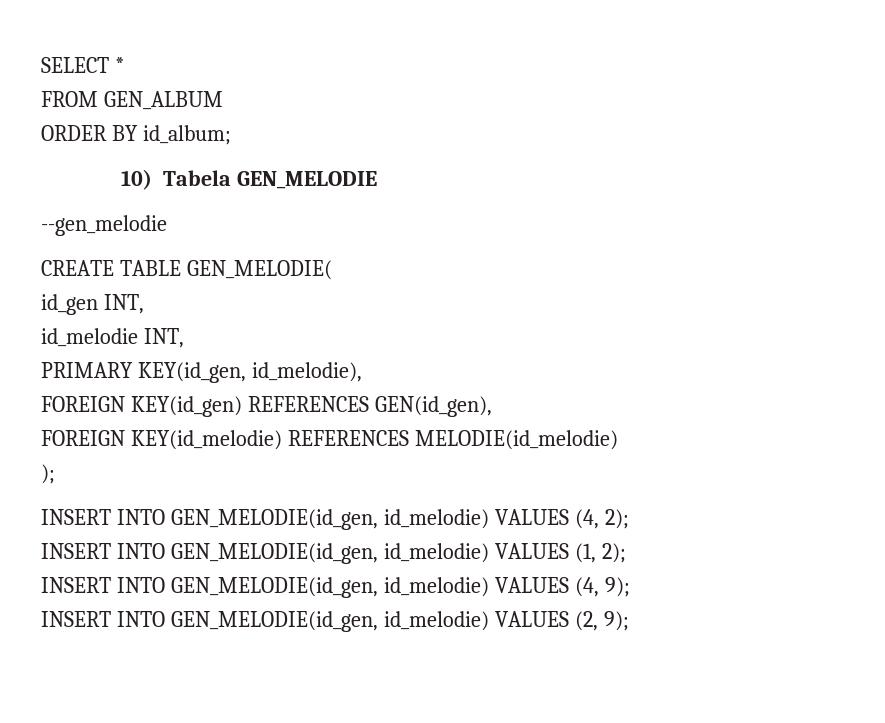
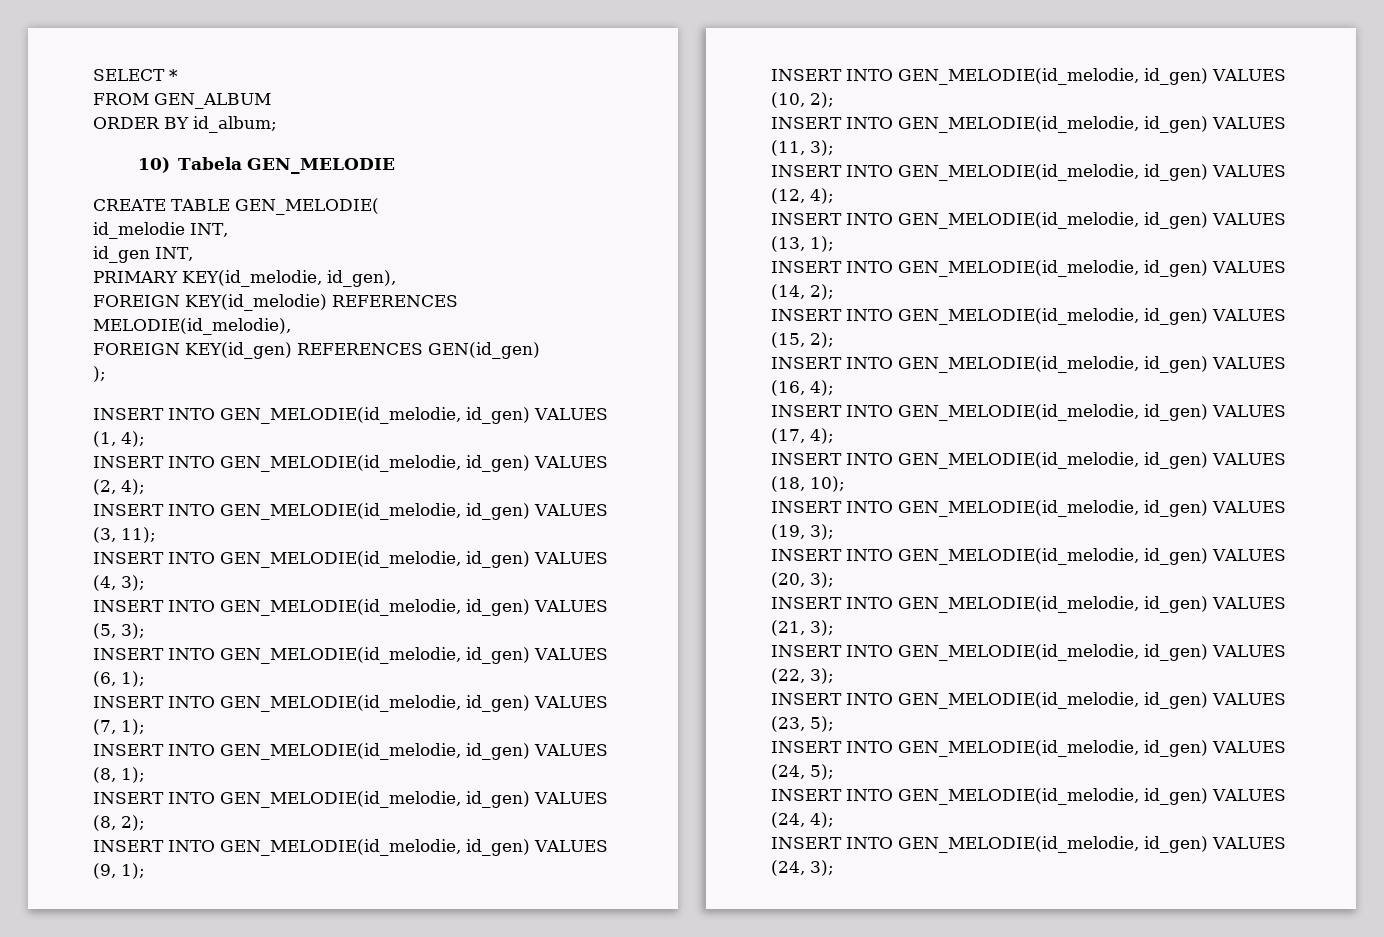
[41,215,167,236] // --gen_melodie -> (396, 166) none
(332, 270) none -> [93,222,228,239] // id_melodie INT,
[41,328,184,348] [41,362,362,383] [41,396,492,417] [41,430,618,450] [41,464,55,484] [41,509,629,530] [41,543,626,564] [41,577,630,598] [41,611,629,632] id_melodie INT, // PRIMARY KEY(id_gen, id_melodie), // FOREIGN KEY(id_gen) REFERENCES GEN(id_gen), // FOREIGN KEY(id_melodie) REFERENCES MELODIE(id_melodie) // ); // INSERT INTO GEN_MELODIE(id_gen, id_melodie) VALUES (4, 2); // INSERT INTO GEN_MELODIE(id_gen, id_melodie) VALUES (1, 2); // INSERT INTO GEN_MELODIE(id_gen, id_melodie) VALUES (4, 9); // INSERT INTO GEN_MELODIE(id_gen, id_melodie) VALUES (2, 9); -> [93,270,396,287] [93,294,458,311] [93,318,291,335] [93,342,540,359] [93,366,106,382] [93,407,608,424] [93,431,145,447] [93,455,608,472] [93,479,145,495] [93,503,608,520] [93,527,156,543] [93,551,608,568] [93,575,145,591] [93,599,608,616] [93,623,145,639] [93,647,608,664] [93,671,145,687] [93,695,608,712] [93,719,145,735] [93,743,608,760] [93,767,145,783] [93,791,608,808] [93,815,145,831] [93,839,608,856] [93,863,145,879] [771,68,1286,85] [771,92,834,108] [771,116,1286,133] [771,140,834,156] [771,164,1286,181] [771,188,834,204] [771,212,1286,229] [771,236,834,252] [771,260,1286,277] [771,284,834,300] [771,308,1286,325] [771,332,834,348] [771,356,1286,373] [771,380,834,396] [771,404,1286,421] [771,428,834,444] [771,452,1286,469] [771,476,845,492] [771,500,1286,517] [771,524,834,540] [771,548,1286,565] [771,572,834,588] [771,596,1286,613] [771,620,834,636] [771,644,1286,661] [771,668,834,684] [771,692,1286,709] [771,716,834,732] [771,740,1286,757] [771,764,834,780] [771,788,1286,805] [771,812,834,828] [771,836,1286,853] [771,860,834,876] PRIMARY KEY(id_melodie, id_gen), // FOREIGN KEY(id_melodie) REFERENCES MELODIE(id_melodie), // FOREIGN KEY(id_gen) REFERENCES GEN(id_gen) // ); // INSERT INTO GEN_MELODIE(id_melodie, id_gen) VALUES (1, 4); // INSERT INTO GEN_MELODIE(id_melodie, id_gen) VALUES (2, 4); // INSERT INTO GEN_MELODIE(id_melodie, id_gen) VALUES (3, 11); // INSERT INTO GEN_MELODIE(id_melodie, id_gen) VALUES (4, 3); // INSERT INTO GEN_MELODIE(id_melodie, id_gen) VALUES (5, 3); // INSERT INTO GEN_MELODIE(id_melodie, id_gen) VALUES (6, 1); // INSERT INTO GEN_MELODIE(id_melodie, id_gen) VALUES (7, 1); // INSERT INTO GEN_MELODIE(id_melodie, id_gen) VALUES (8, 1); // INSERT INTO GEN_MELODIE(id_melodie, id_gen) VALUES (8, 2); // INSERT INTO GEN_MELODIE(id_melodie, id_gen) VALUES (9, 1); // INSERT INTO GEN_MELODIE(id_melodie, id_gen) VALUES (10, 2); // INSERT INTO GEN_MELODIE(id_melodie, id_gen) VALUES (11, 3); // INSERT INTO GEN_MELODIE(id_melodie, id_gen) VALUES (12, 4); // INSERT INTO GEN_MELODIE(id_melodie, id_gen) VALUES (13, 1); // INSERT INTO GEN_MELODIE(id_melodie, id_gen) VALUES (14, 2); // INSERT INTO GEN_MELODIE(id_melodie, id_gen) VALUES (15, 2); // INSERT INTO GEN_MELODIE(id_melodie, id_gen) VALUES (16, 4); // INSERT INTO GEN_MELODIE(id_melodie, id_gen) VALUES (17, 4); // INSERT INTO GEN_MELODIE(id_melodie, id_gen) VALUES (18, 10); // INSERT INTO GEN_MELODIE(id_melodie, id_gen) VALUES (19, 3); // INSERT INTO GEN_MELODIE(id_melodie, id_gen) VALUES (20, 3); // INSERT INTO GEN_MELODIE(id_melodie, id_gen) VALUES (21, 3); // INSERT INTO GEN_MELODIE(id_melodie, id_gen) VALUES (22, 3); // INSERT INTO GEN_MELODIE(id_melodie, id_gen) VALUES (23, 5); // INSERT INTO GEN_MELODIE(id_melodie, id_gen) VALUES (24, 5); // INSERT INTO GEN_MELODIE(id_melodie, id_gen) VALUES (24, 4); // INSERT INTO GEN_MELODIE(id_melodie, id_gen) VALUES (24, 3);

